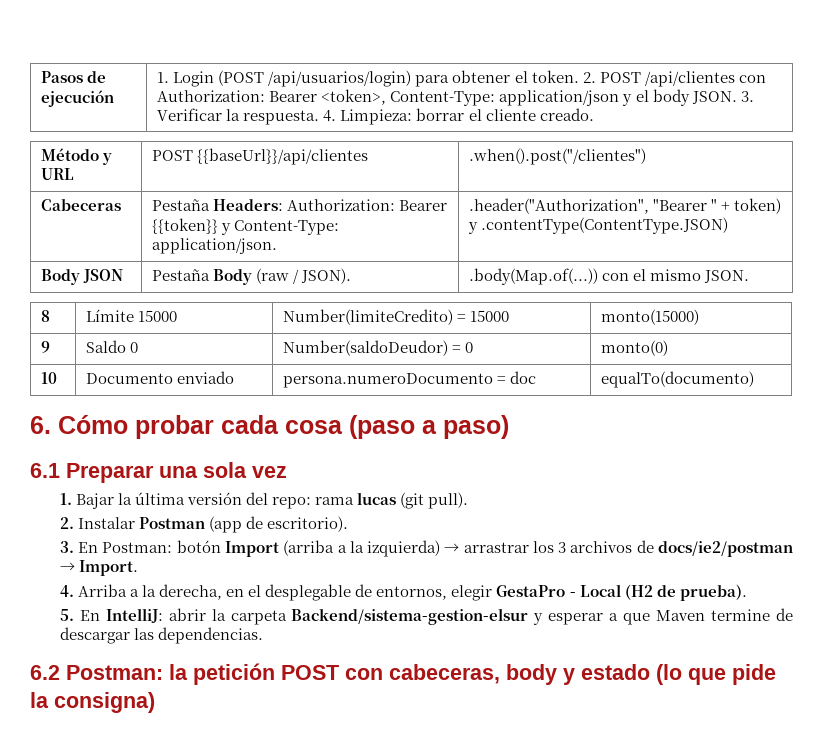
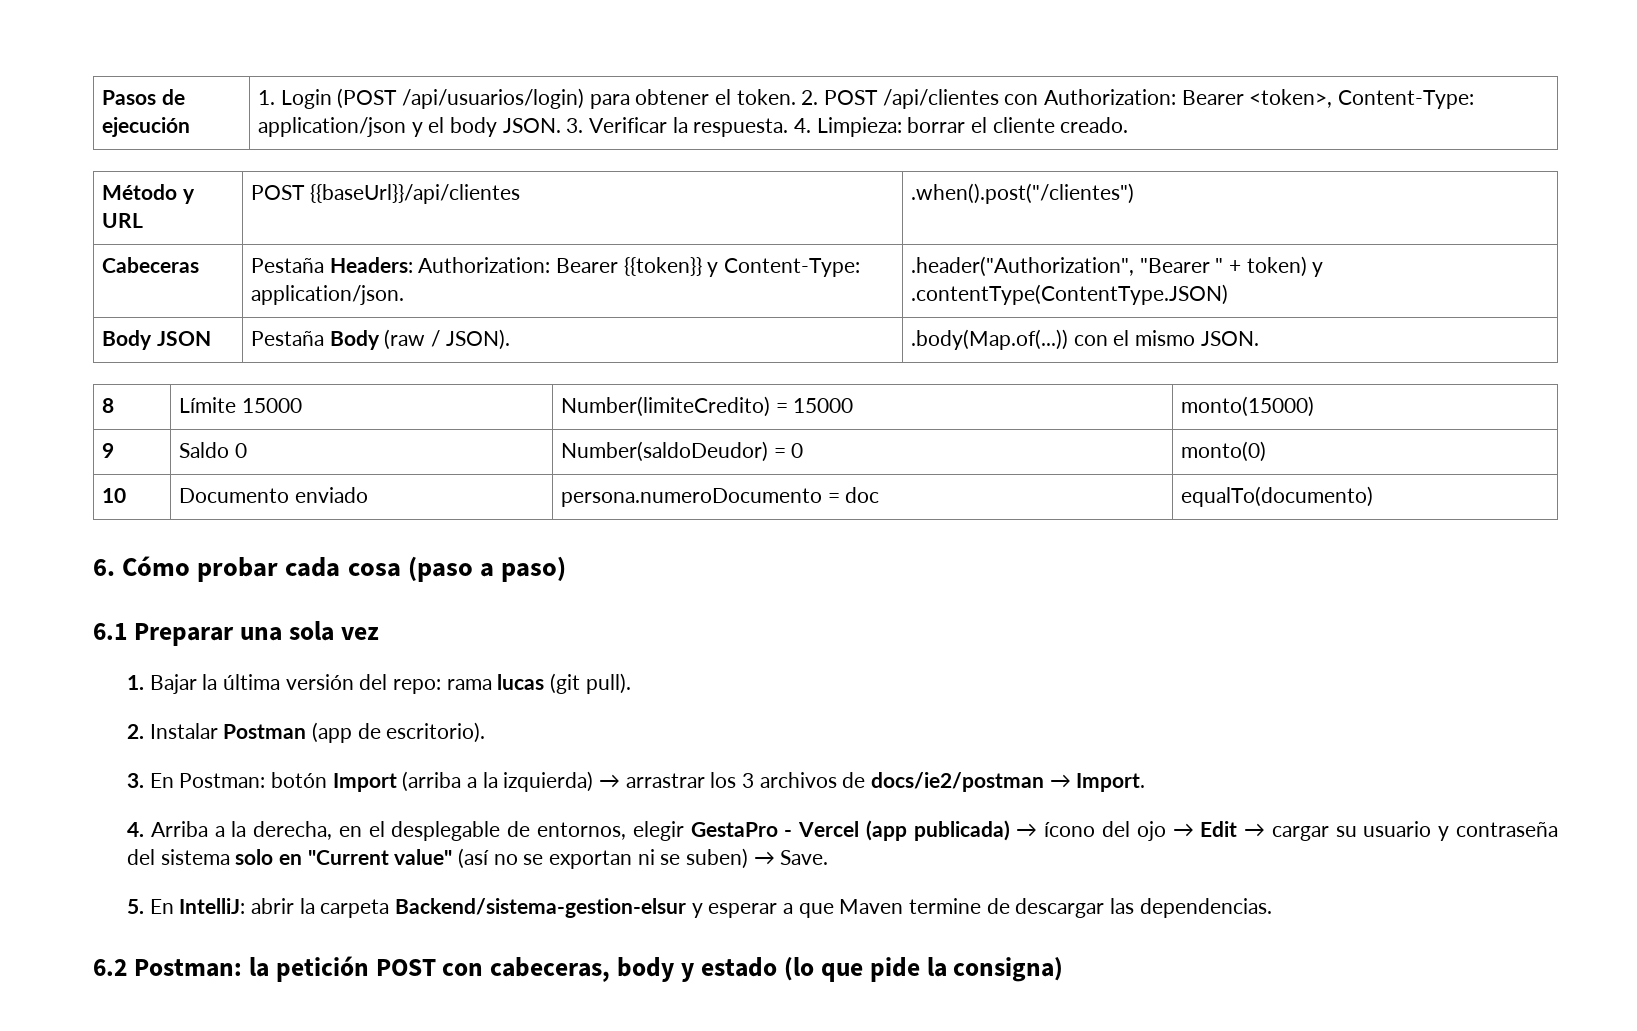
[579,584,747,601] Local (H2 de prueba). -> [798,820,1559,841] [126,848,829,869] Vercel (app publicada) → ícono del ojo → Edit → cargar su usuario y contraseña del sistema solo en "Current value" (así no se exportan ni se suben) → Save.

